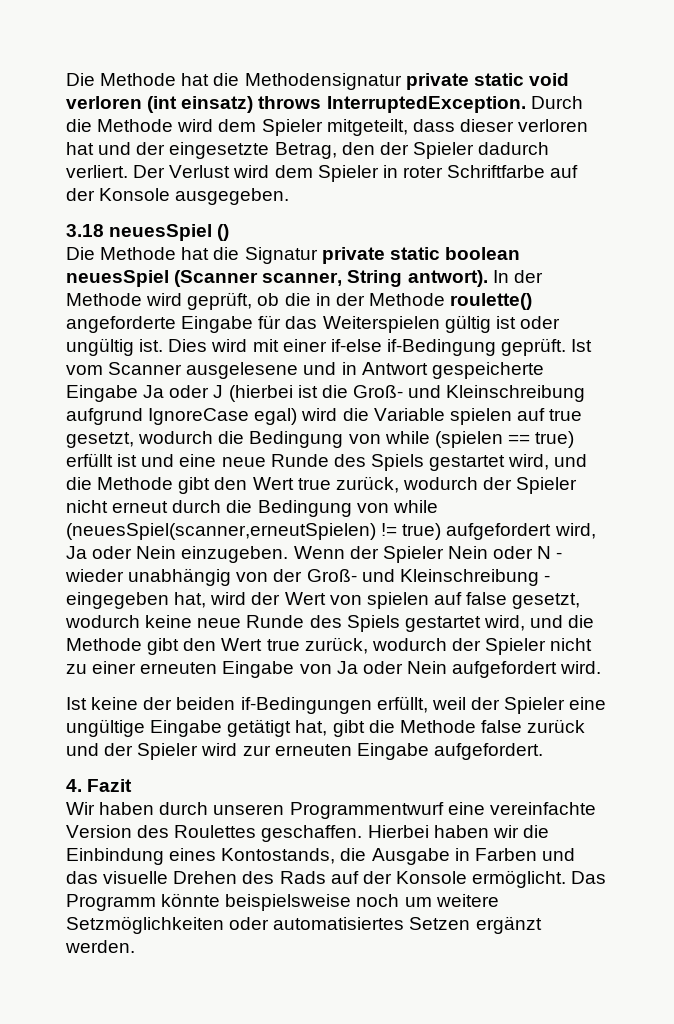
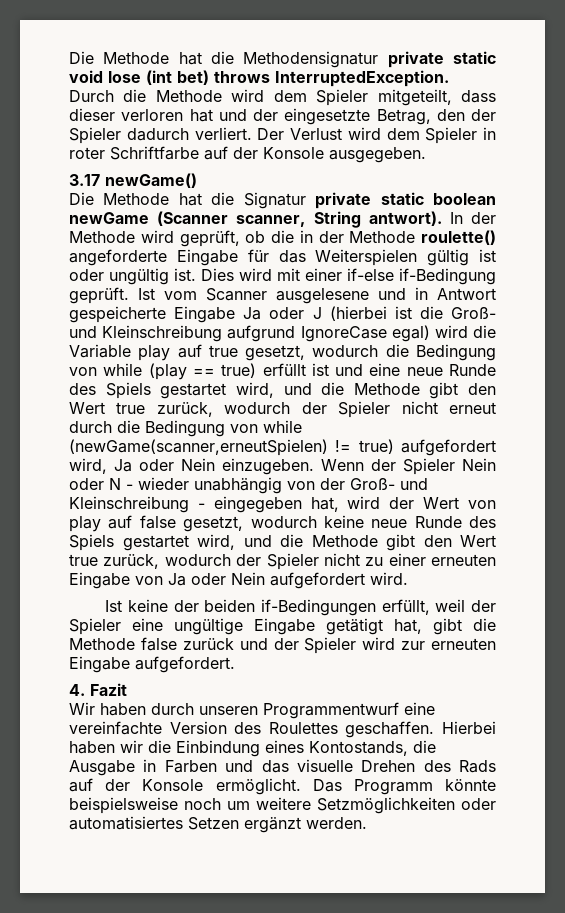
[66,96,254,113] verloren (int einsatz) -> [108,70,209,85] lose (int bet)
[66,224,230,241] 3.18 neuesSpiel () -> [69,173,197,188] 3.17 newGame()
[66,270,169,287] neuesSpiel -> [69,212,149,224] newGame
[449,408,512,425] spielen -> [138,345,171,361] play
[434,431,503,448] (spielen -> [148,363,187,380] (play
[66,523,376,540] (neuesSpiel(scanner,erneutSpielen) -> [69,439,328,456] (newGame(scanner,erneutSpielen)
[366,592,429,609] spielen -> [69,516,101,532] play

